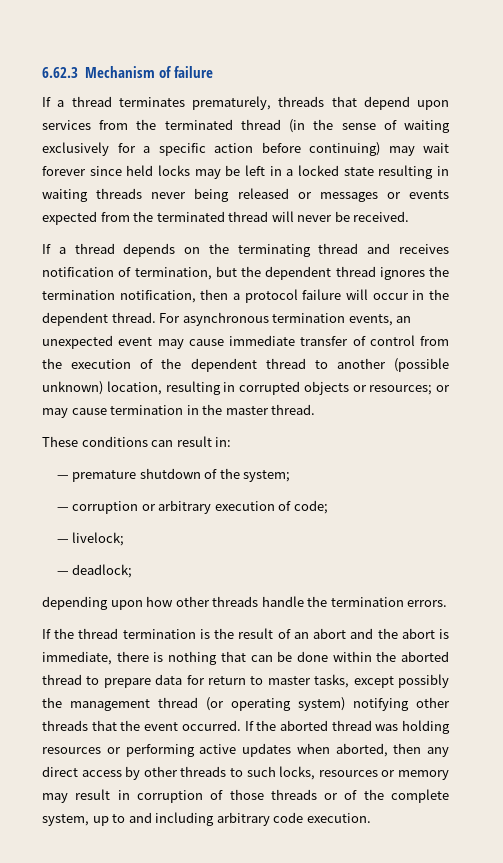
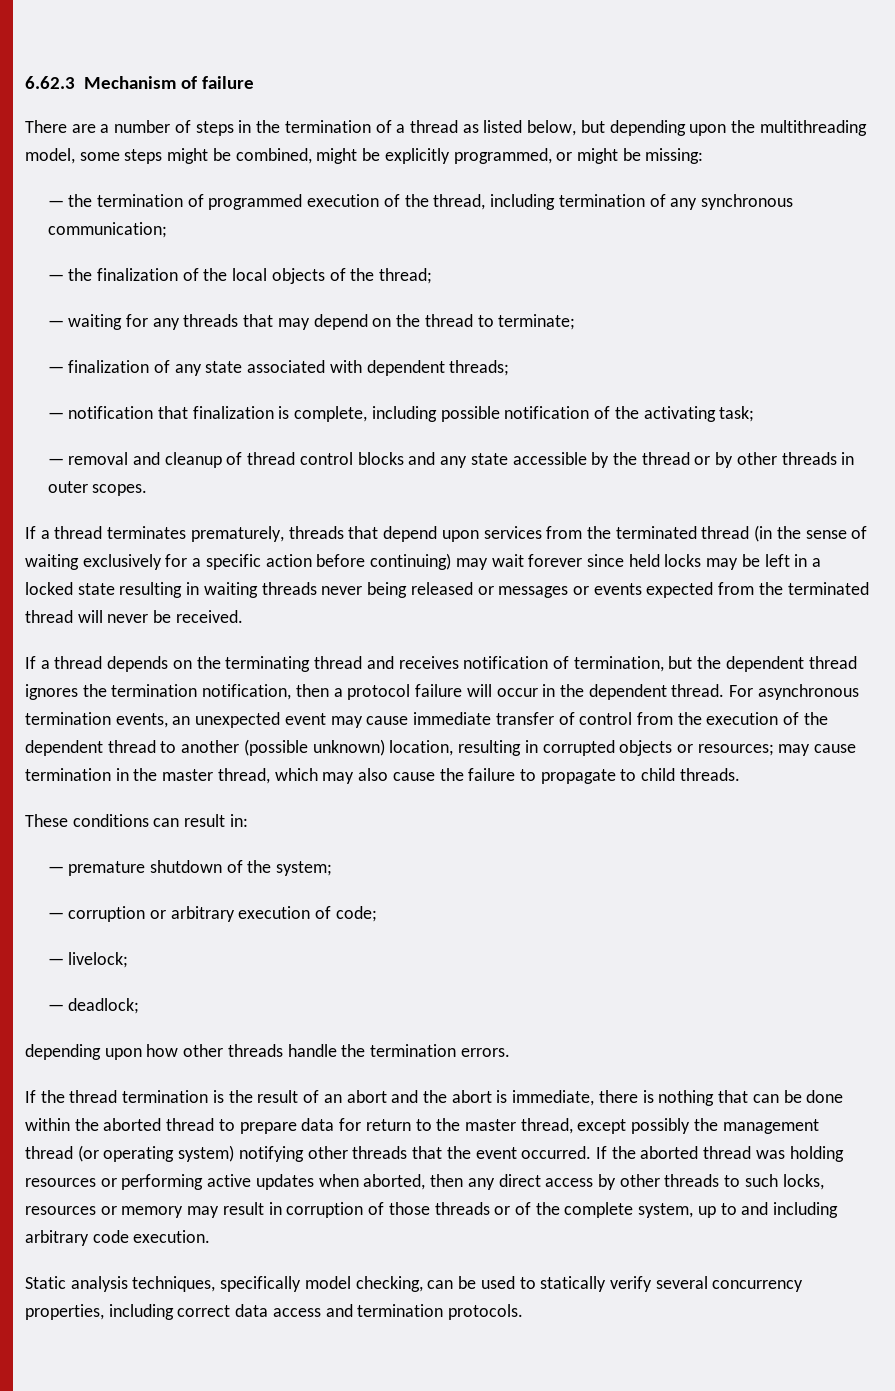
(213, 72) none -> [25,120,867,136] [25,148,704,164] [47,194,793,210] [47,222,167,238] [47,268,433,284] [47,314,576,330] [47,360,510,376] [47,406,755,422] [47,452,855,468] [47,481,148,496] // There are a number of steps in the termination of a thread as listed below, but depending upon the multithreading model, some steps might be combined, might be explicitly programmed, or might be missing: // — the termination of programmed execution of the thread, including termination of any synchronous communication; // — the finalization of the local objects of the thread; // — waiting for any threads that may depend on the thread to terminate; // — finalization of any state associated with dependent threads; // — notification that finalization is complete, including possible notification of the activating task; // — removal and cleanup of thread control blocks and any state accessible by the thread or by other threads in outer scopes.
[436,385,450,392] or -> (774, 750) none
[271,404,316,415] thread. -> [217,768,740,784] thread, which may also cause the failure to propagate to child threads.
[267,674,350,688] master tasks, -> [436,1118,573,1134] the master thread,
(371, 818) none -> [25,1276,804,1292] [25,1304,524,1320] // Static analysis techniques, specifically model checking, can be used to statically verify several concurrency properties, including correct data access and termination protocols.

